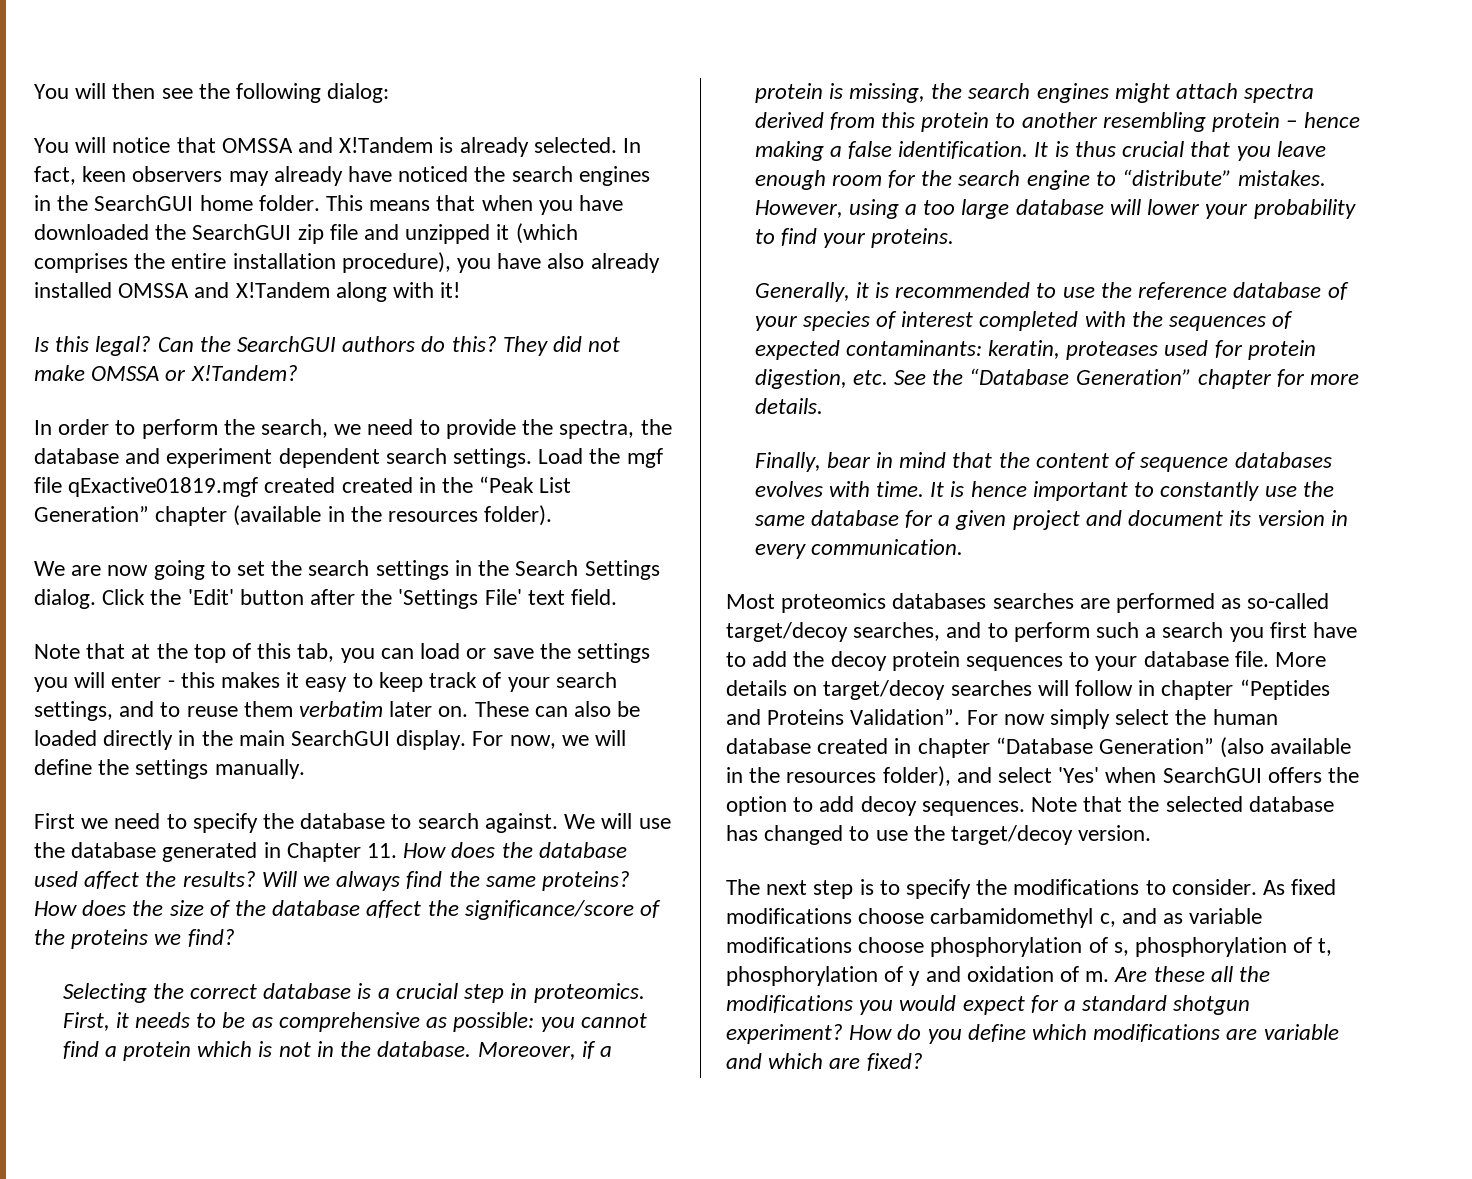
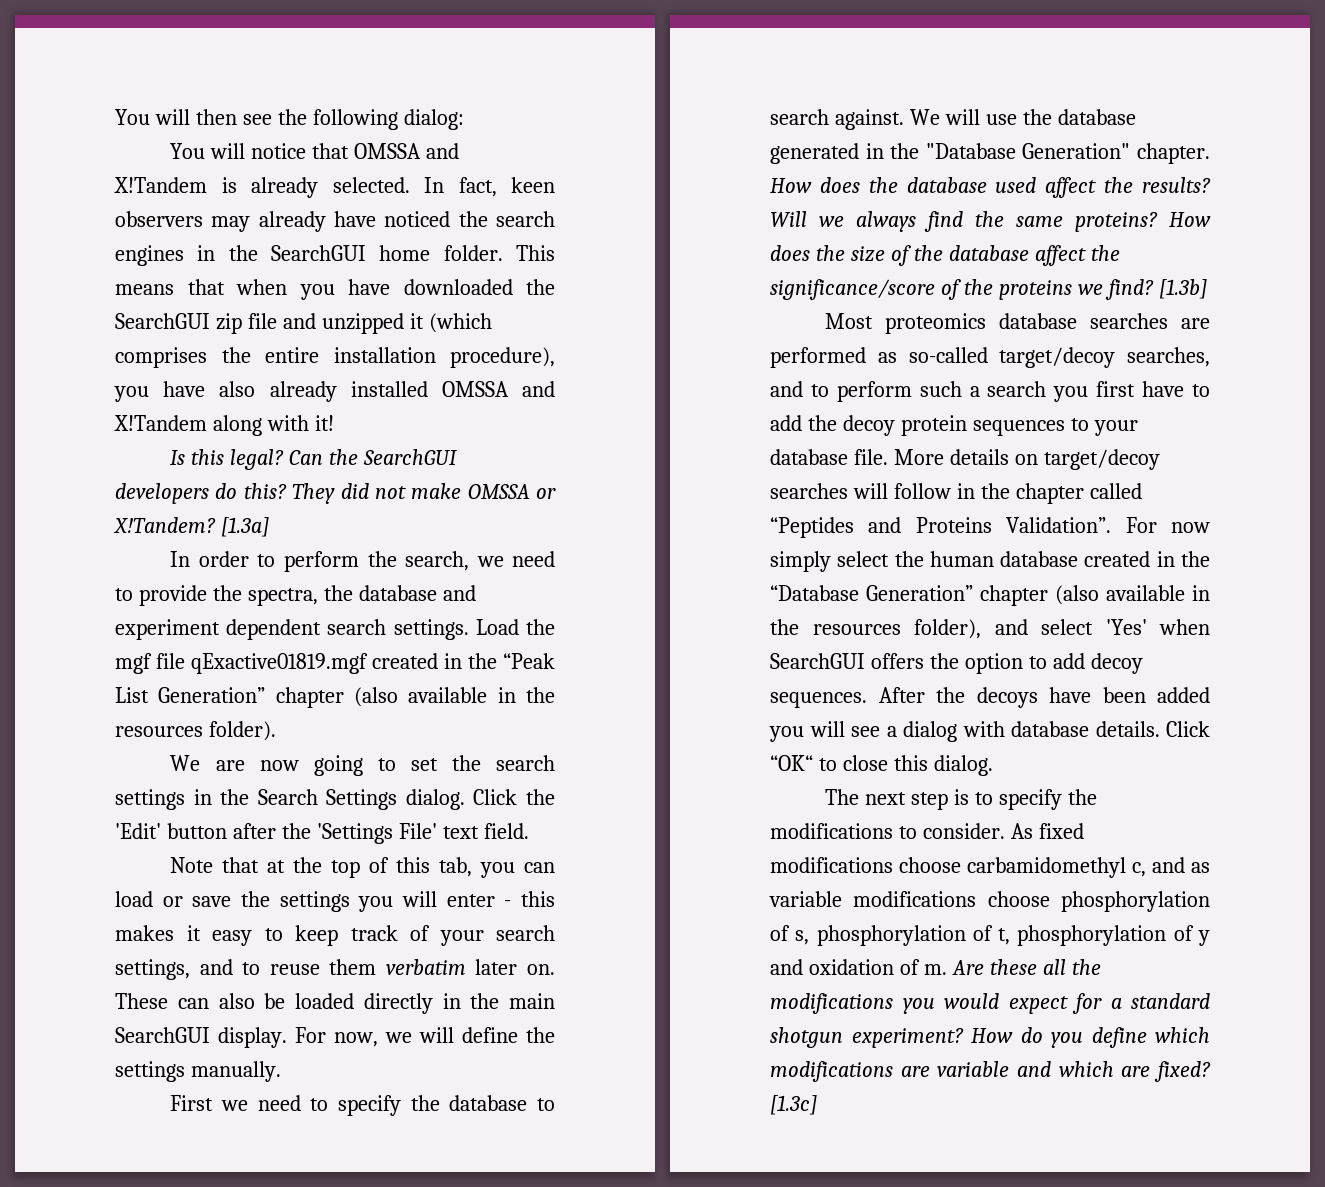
[342,336,416,352] authors -> [115,483,209,504] developers
(298, 373) none -> [220,517,269,537] [1.3a]
[341,477,413,493] created -> (438, 661) none
[233,505,322,526] (available -> [354,687,488,707] (also available
[286,842,398,862] Chapter 11. -> [890,143,1210,164] the "Database Generation" chapter.
[62,983,645,1003] [62,1012,647,1032] [62,1041,612,1061] [754,83,1315,103] [754,112,1360,132] [754,141,1326,161] [754,169,1327,190] [754,199,1356,219] [754,228,955,248] [754,282,1349,302] [754,311,1294,331] [754,340,1316,360] [754,368,1360,389] [754,398,823,414] [754,452,1332,472] [754,481,1334,501] [754,510,1348,530] [754,539,963,559] // Selecting the correct database is a crucial step in proteomics. First, it needs to be as comprehensive as possible: you cannot find a protein which is not in the database. Moreover, if a protein is missing, the search engines might attach spectra derived from this protein to another resembling protein – hence making a false identification. It is thus crucial that you leave enough room for the search engine to “distribute” mistakes. However, using a too large database will lower your probability to find your proteins. // Generally, it is recommended to use the reference database of your species of interest completed with the sequences of expected contaminants: keratin, proteases used for protein digestion, etc. See the “Database Generation” chapter for more details. // Finally, bear in mind that the content of sequence databases evolves with time. It is hence important to constantly use the same database for a given project and document its version in every communication. -> [1158,279,1207,299] [1.3b]
[892,593,987,609] databases -> [999,313,1078,329] database
[1161,680,1234,700] chapter -> [980,483,1142,504] the chapter called
[917,737,1215,758] chapter “Database Generation” -> [1181,551,1210,567] [770,585,1048,606] the “Database Generation” chapter
[1031,796,1334,812] [726,825,1152,845] Note that the selected database has changed to use the target/decoy version. -> [878,687,1210,708] [769,721,1210,742] [770,755,993,776] After the decoys have been added you will see a dialog with database details. Click “OK“ to close this dialog.
(923, 1062) none -> [770,1095,817,1115] [1.3c]

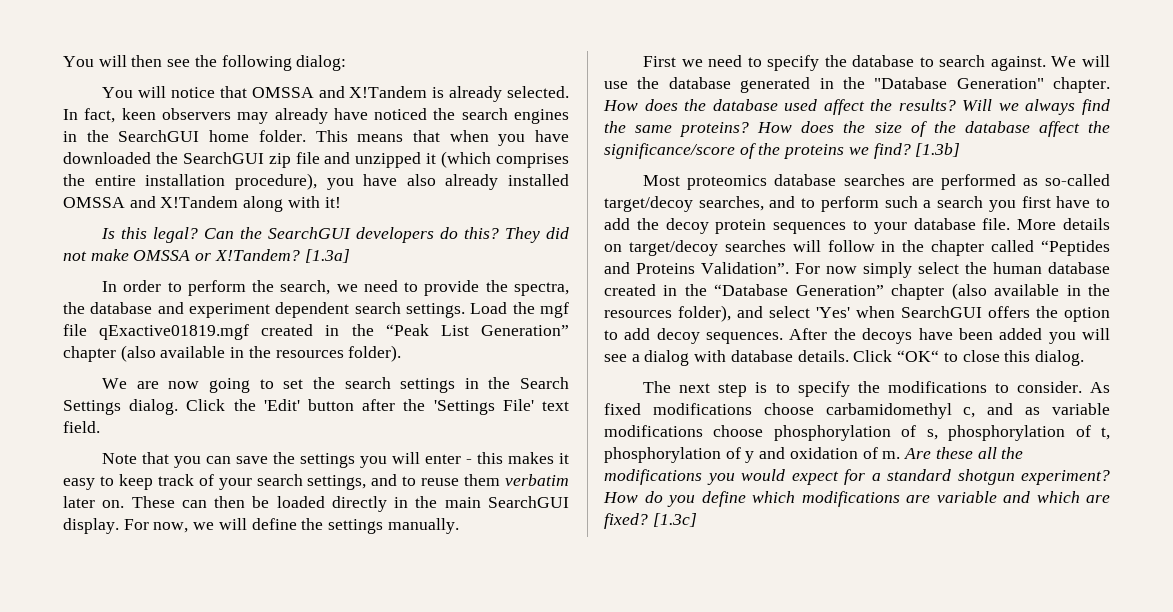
[267,857,555,878] [115,891,183,907] at the top of this tab, you can load or -> [174,456,232,468] you can
[218,993,255,1009] also -> [214,496,246,508] then

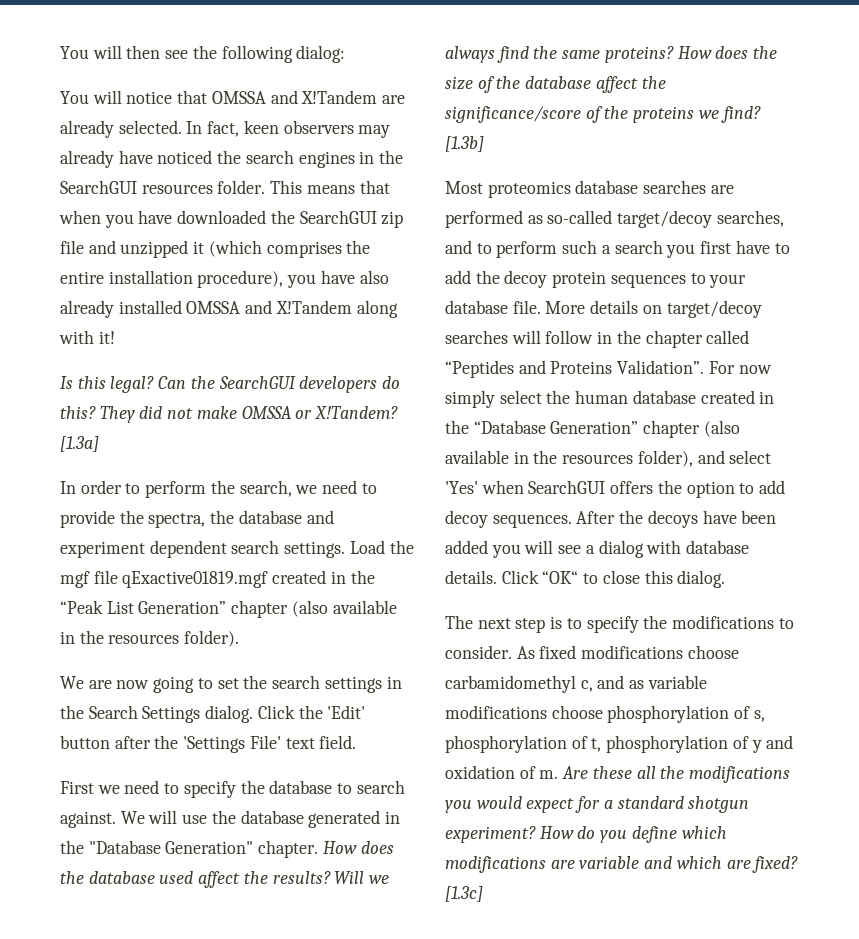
[432,87,445,98] is -> [382,95,406,104] are
[209,130,250,142] home -> [141,184,213,194] resources
[102,452,569,468] [63,474,569,490] [63,496,569,512] [63,518,459,534] // Note that you can save the settings you will enter - this makes it easy to keep track of your search settings, and to reuse them verbatim later on. These can then be loaded directly in the main SearchGUI display. For now, we will define the settings manually. -> (357, 742) none

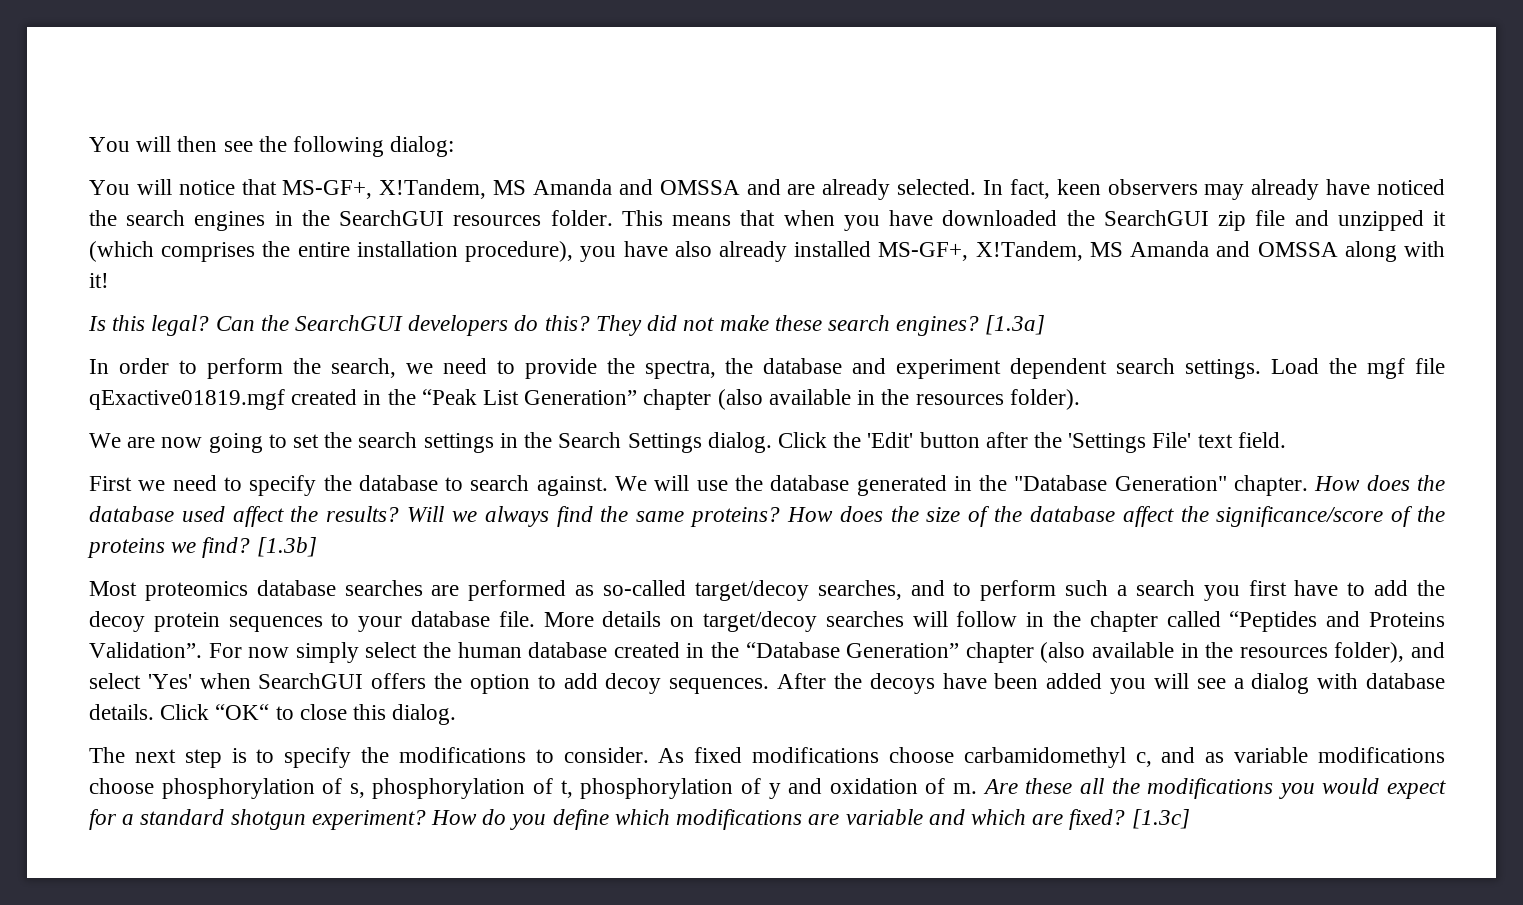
[211,90,378,104] OMSSA and X!Tandem -> [282,179,781,199] MS-GF+, X!Tandem, MS Amanda and OMSSA and
[186,300,352,314] OMSSA and X!Tandem -> [878,241,1338,261] MS-GF+, X!Tandem, MS Amanda and OMSSA
[241,406,399,419] OMSSA or X!Tandem? -> [774,315,980,336] these search engines?

